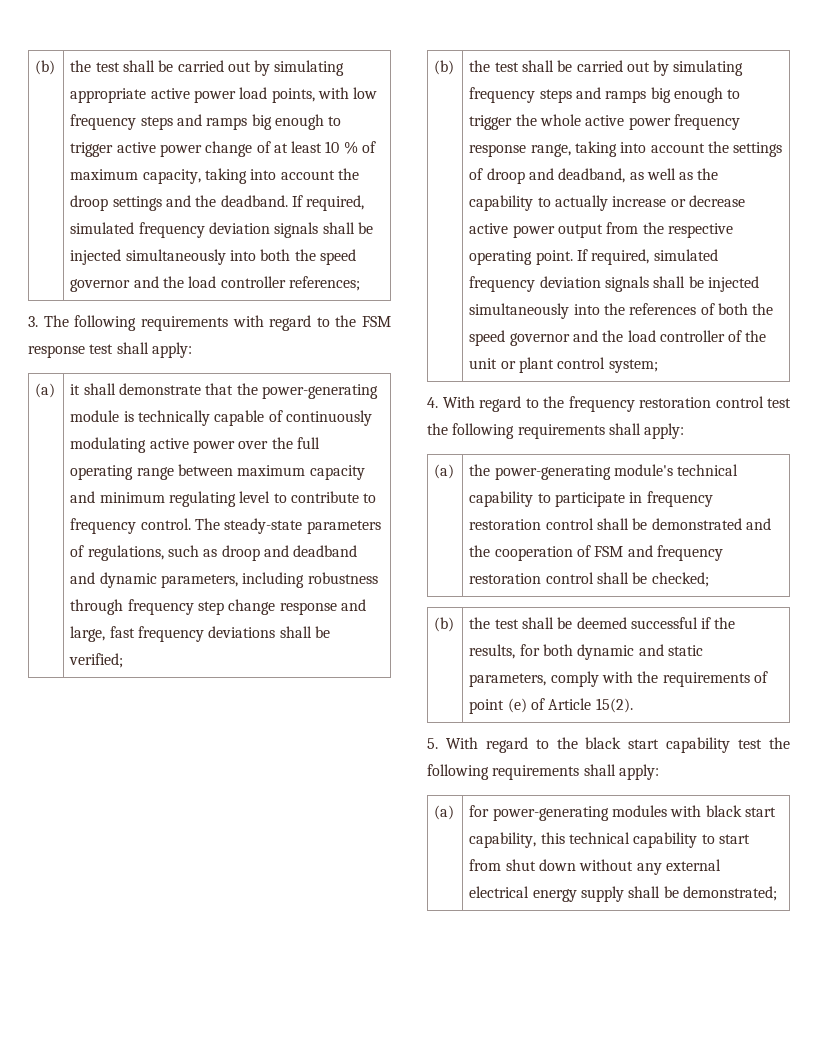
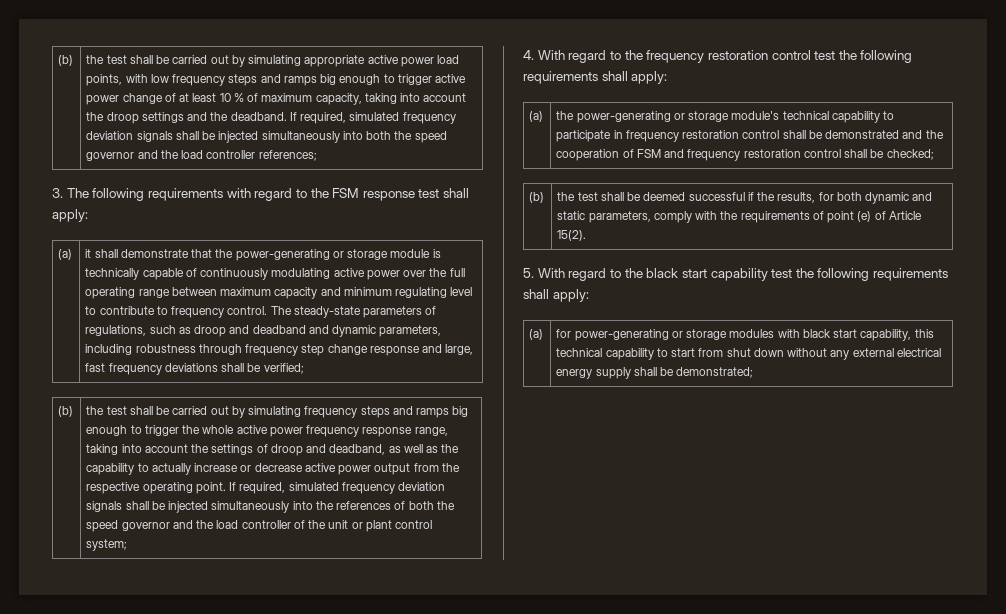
(378, 391) none -> [332,249,389,260] or storage
(611, 472) none -> [673,111,730,122] or storage
(609, 813) none -> [671,329,728,340] or storage

